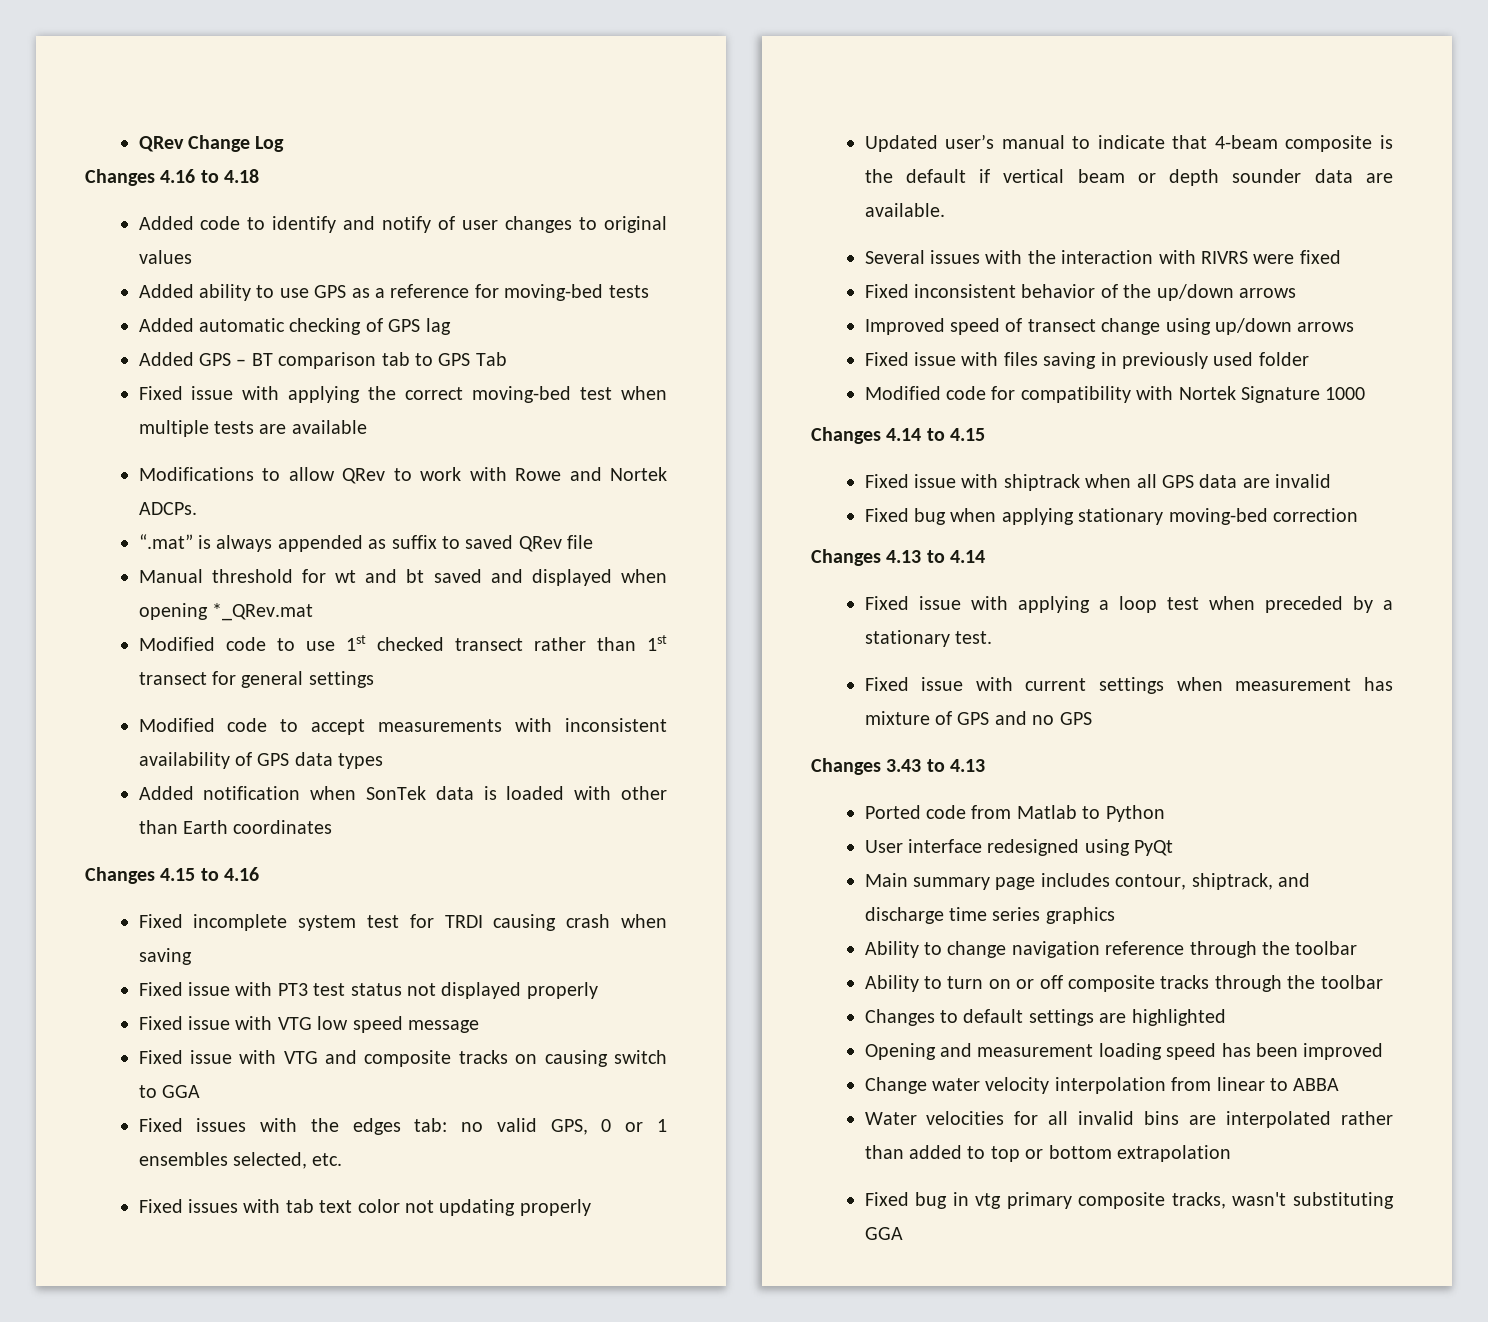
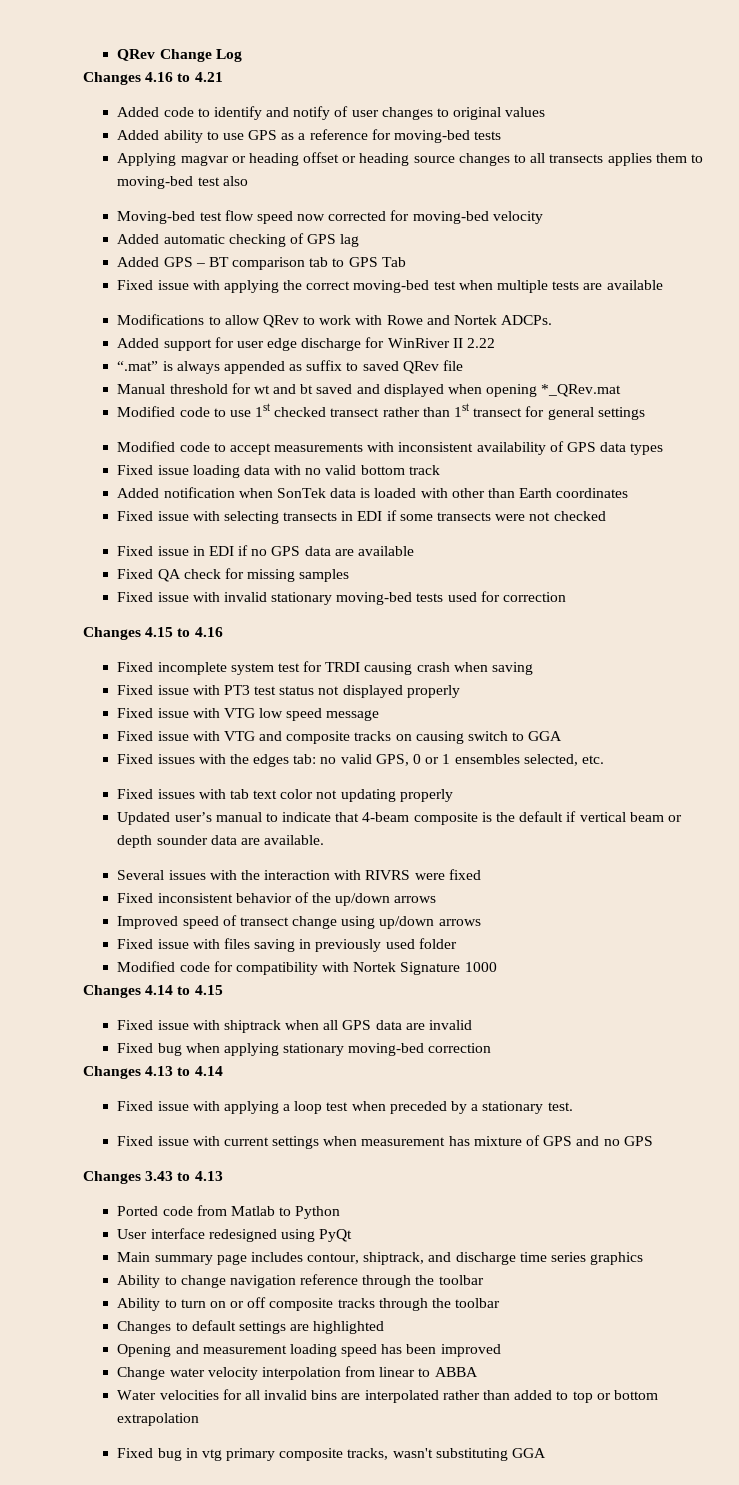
[224,169,260,183] 4.18 -> [194,72,223,82] 4.21
(649, 291) none -> [117,152,703,166] [117,176,248,189] [117,210,543,224] // Applying magvar or heading offset or heading source changes to all transects applies them to moving-bed test also // Moving-bed test flow speed now corrected for moving-bed velocity
(197, 508) none -> [117,337,496,351] // Added support for user edge discharge for WinRiver II 2.22
(384, 761) none -> [117,465,440,478] // Fixed issue loading data with no valid bottom track
(333, 827) none -> [117,510,606,524] [117,545,415,556] [117,568,350,582] [117,591,567,605] // Fixed issue with selecting transects in EDI if some transects were not checked // Fixed issue in EDI if no GPS data are available // Fixed QA check for missing samples // Fixed issue with invalid stationary moving-bed tests used for correction

